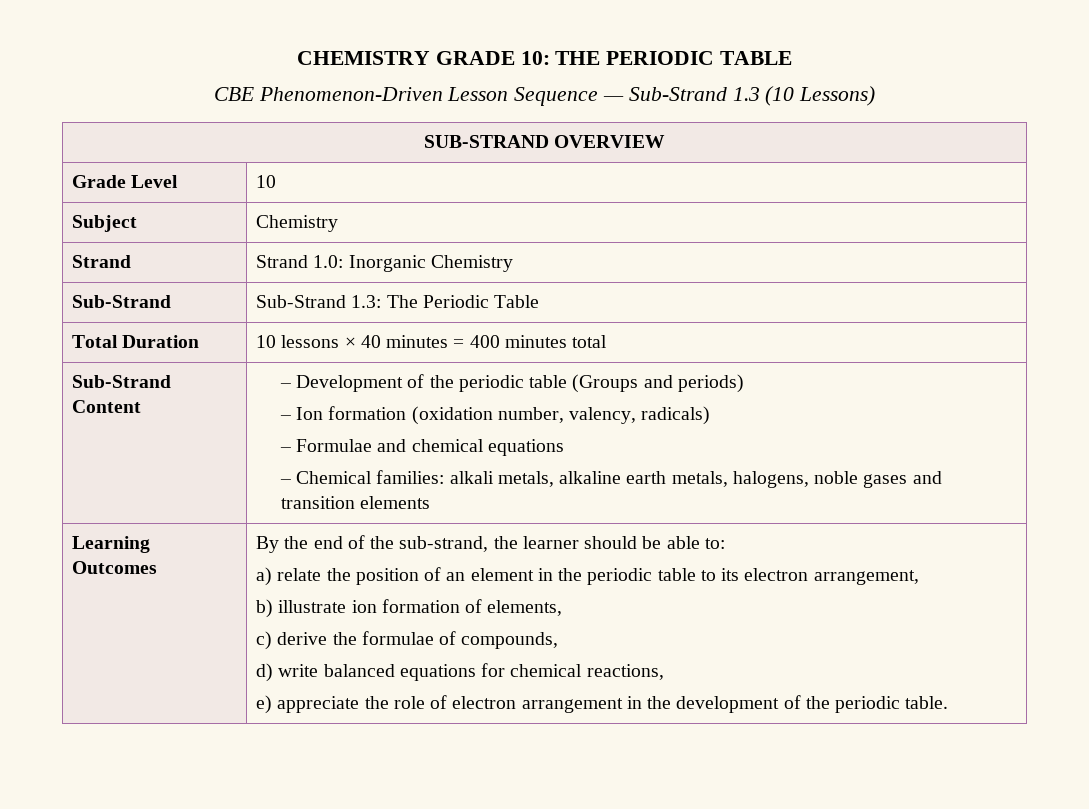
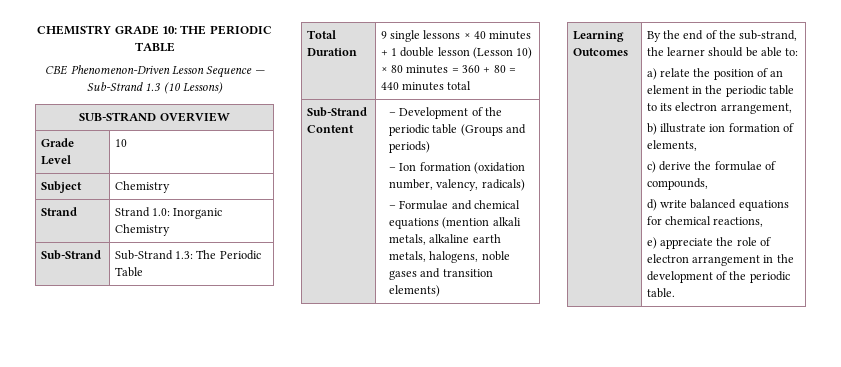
[255,335,276,348] 10 -> [380,30,420,42] 9 single
[453,335,500,348] = 400 -> [380,47,533,59] [380,65,517,74] [380,82,399,90] + 1 double lesson (Lesson 10) × 80 minutes = 360 + 80 = 440
[279,470,445,484] // – Chemical families: -> [442,217,490,229] (mention
[360,496,431,509] elements -> [388,285,440,297] elements)

